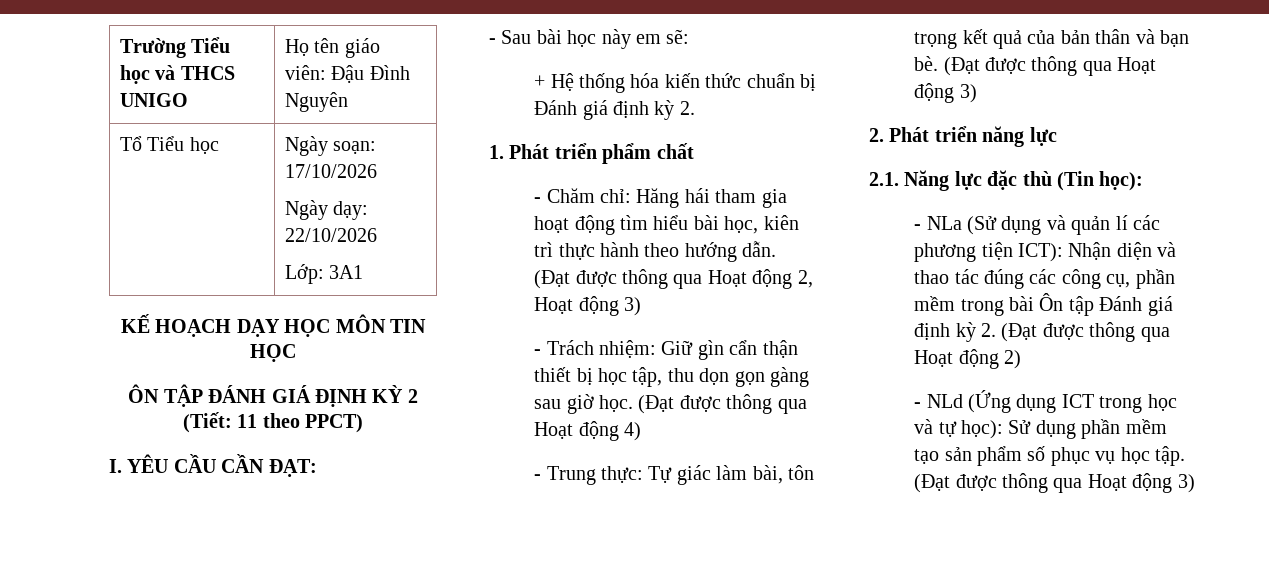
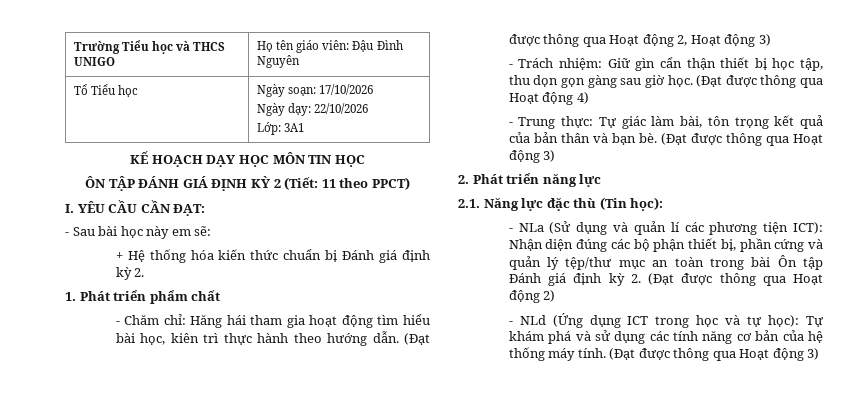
[1157,242,1177,257] [914,269,1175,289] [914,296,956,311] và thao tác đúng các công cụ, phần mềm -> [576,238,823,252] [508,256,704,270] đúng các bộ phận thiết bị, phần cứng và quản lý tệp/thư mục an toàn
[1008,419,1167,439] [914,446,1186,466] Sử dụng phần mềm tạo sản phẩm số phục vụ học tập. -> [806,316,823,327] [508,330,823,344] [508,347,606,361] Tự khám phá và sử dụng các tính năng cơ bản của hệ thống máy tính.

